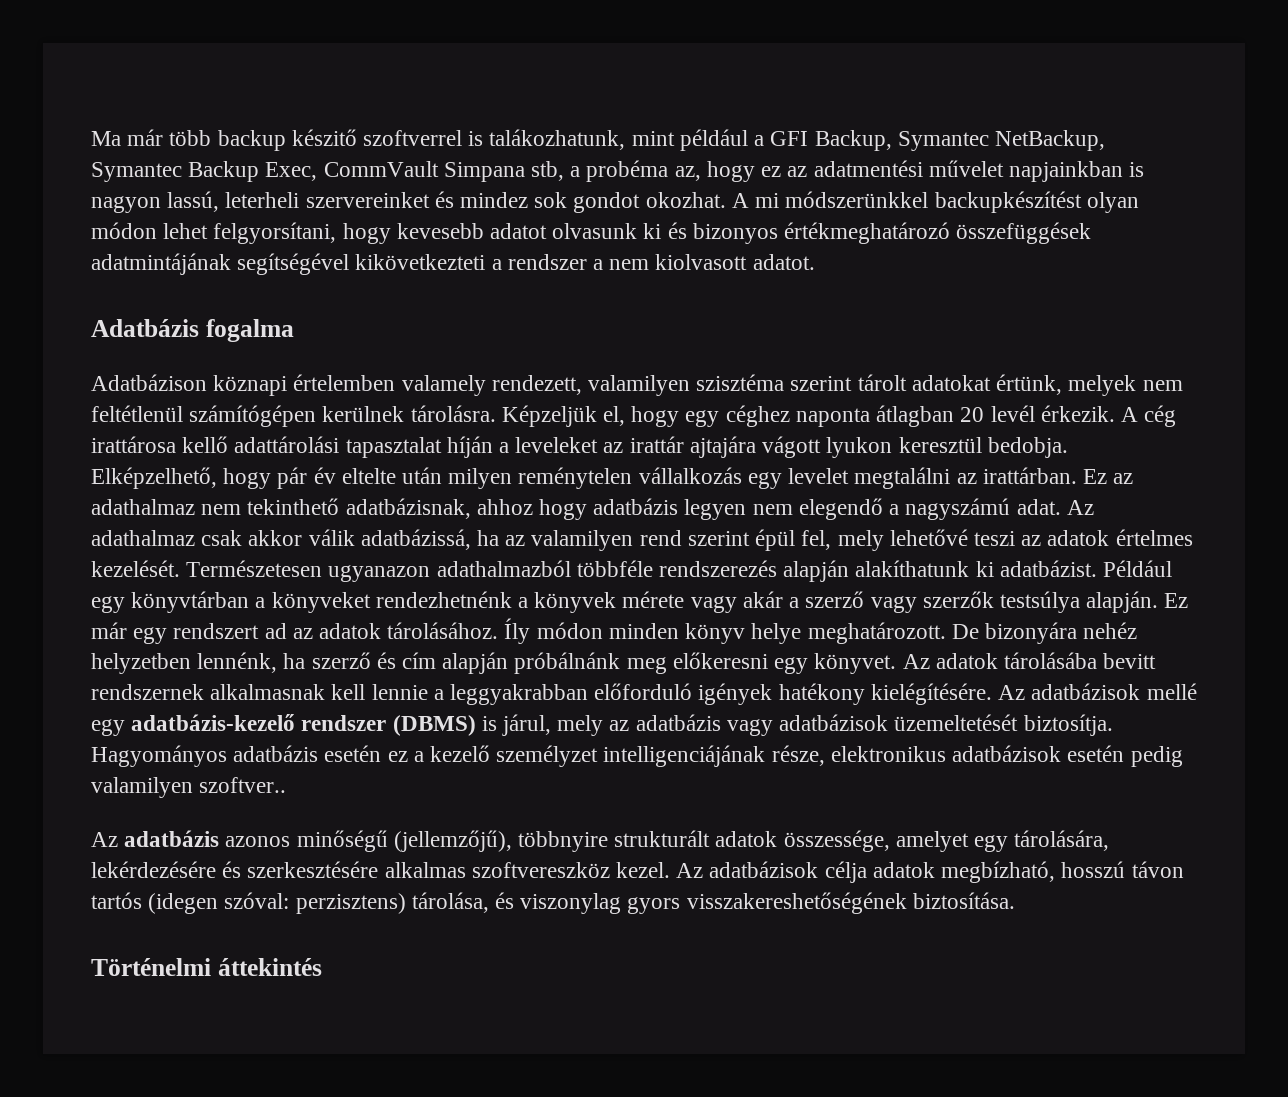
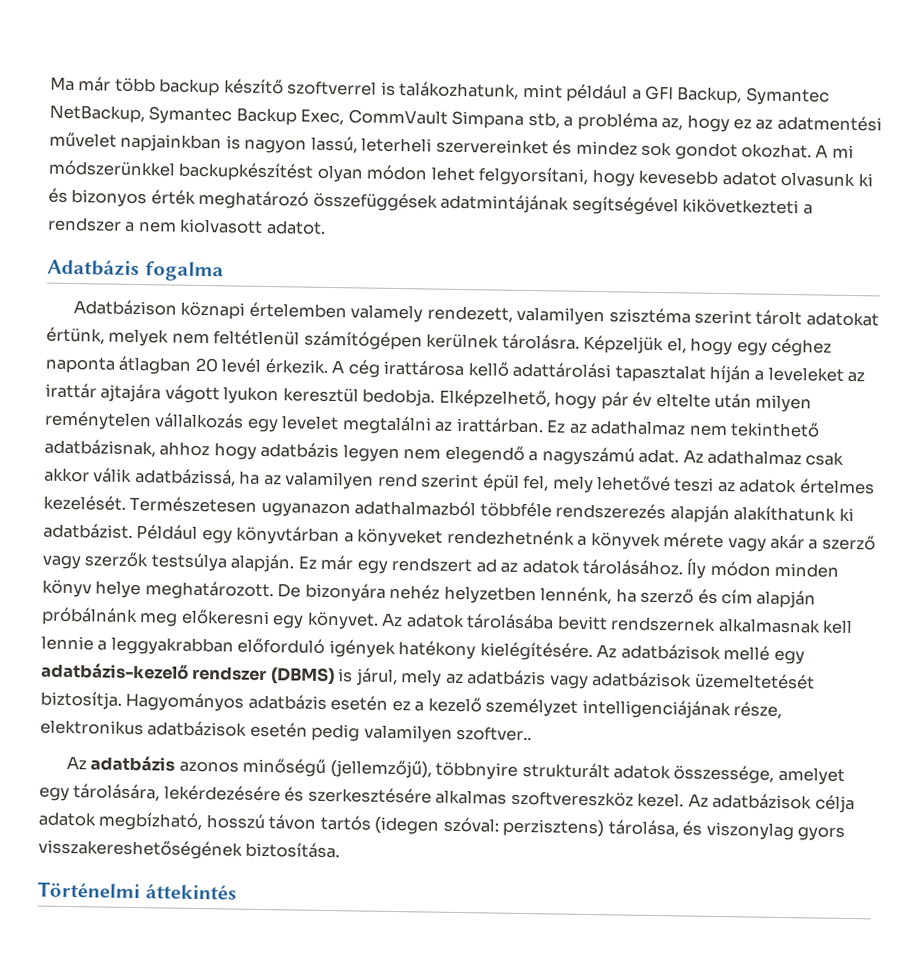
[291,129,357,146] készitő -> [223,78,284,95] készítő
[586,160,669,182] probéma -> [576,111,658,131] probléma
[784,222,951,244] értékmeghatározó -> [150,189,310,210] érték meghatározó

